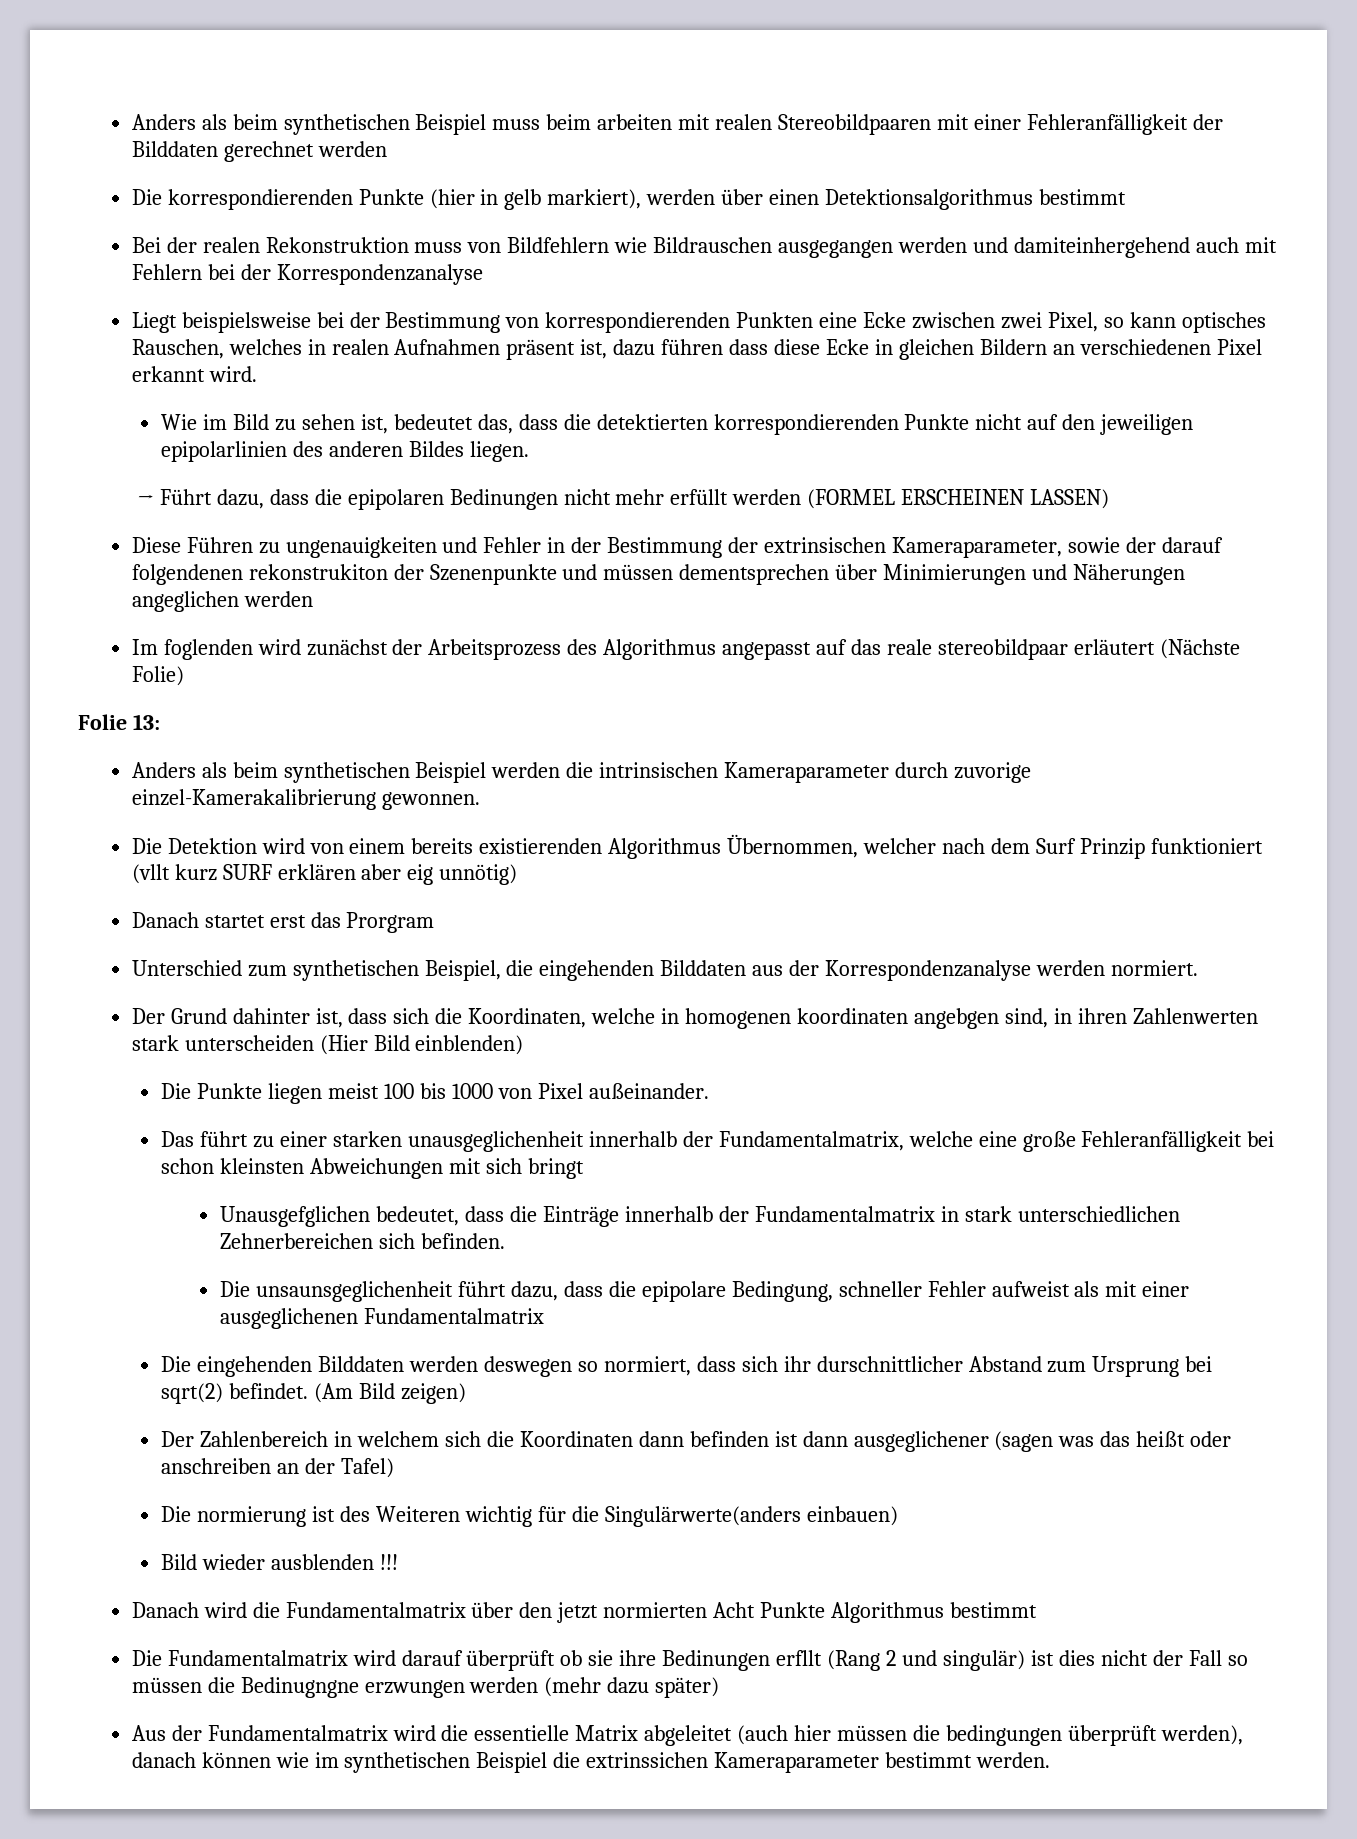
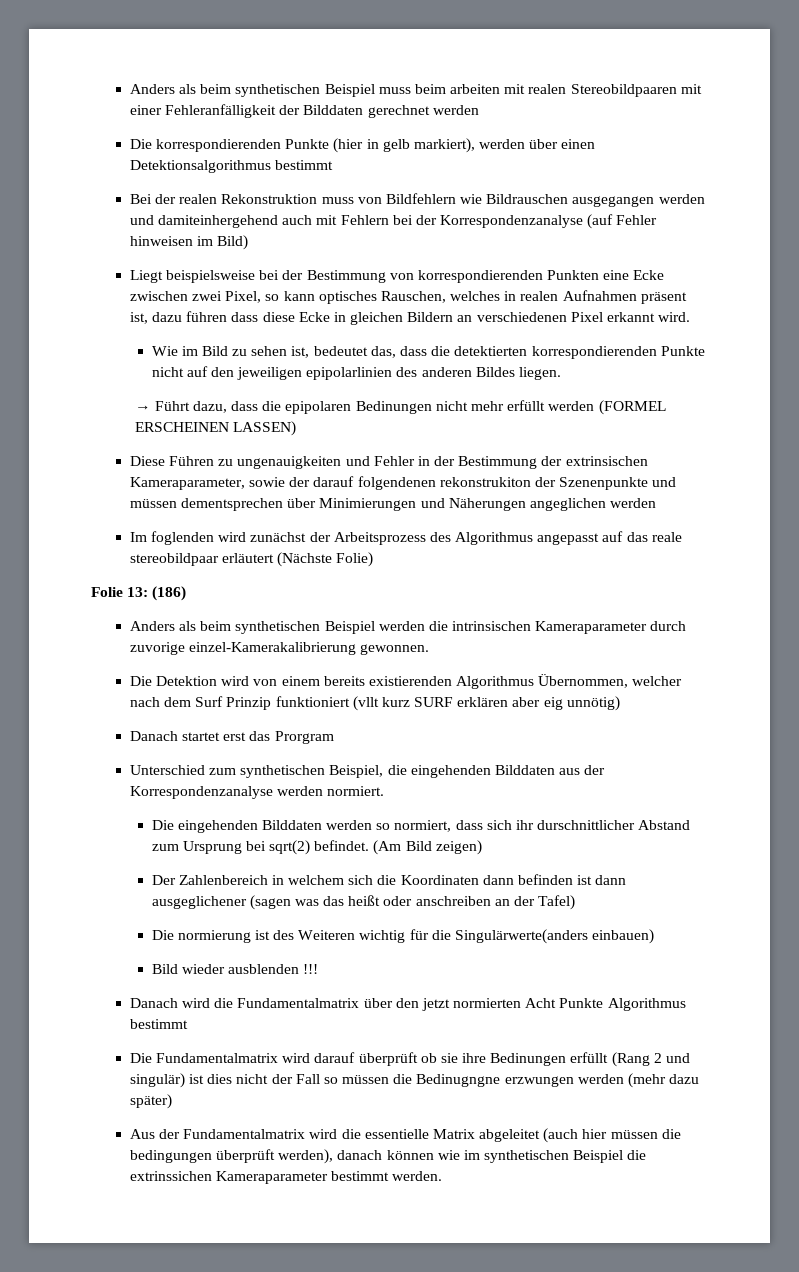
(483, 274) none -> [587,214,658,229] [129,235,249,250] (auf Fehler hinweisen im Bild)
(160, 722) none -> [152,586,187,601] (186)
[131,1008,1258,1029] [131,1035,524,1055] [161,1083,709,1104] [161,1131,1275,1152] [161,1158,584,1179] [220,1206,1180,1227] [220,1233,506,1249] [220,1281,1190,1302] [220,1308,545,1329] // Der Grund dahinter ist, dass sich die Koordinaten, welche in homogenen koordinaten angebgen sind, in ihren Zahlenwerten stark unterscheiden (Hier Bild einblenden) // Die Punkte liegen meist 100 bis 1000 von Pixel außeinander. // Das führt zu einer starken unausgeglichenheit innerhalb der Fundamentalmatrix, welche eine große Fehleranfälligkeit bei schon kleinsten Abweichungen mit sich bringt // Unausgefglichen bedeutet, dass die Einträge innerhalb der Fundamentalmatrix in stark unterschiedlichen Zehnerbereichen sich befinden. // Die unsaunsgeglichenheit führt dazu, dass die epipolare Bedingung, schneller Fehler aufweist als mit einer ausgeglichenen Fundamentalmatrix -> (385, 791) none
[483,1356,572,1377] deswegen -> (373, 825) none
[776,1650,823,1666] erfllt -> [570,1052,609,1063] erfüllt

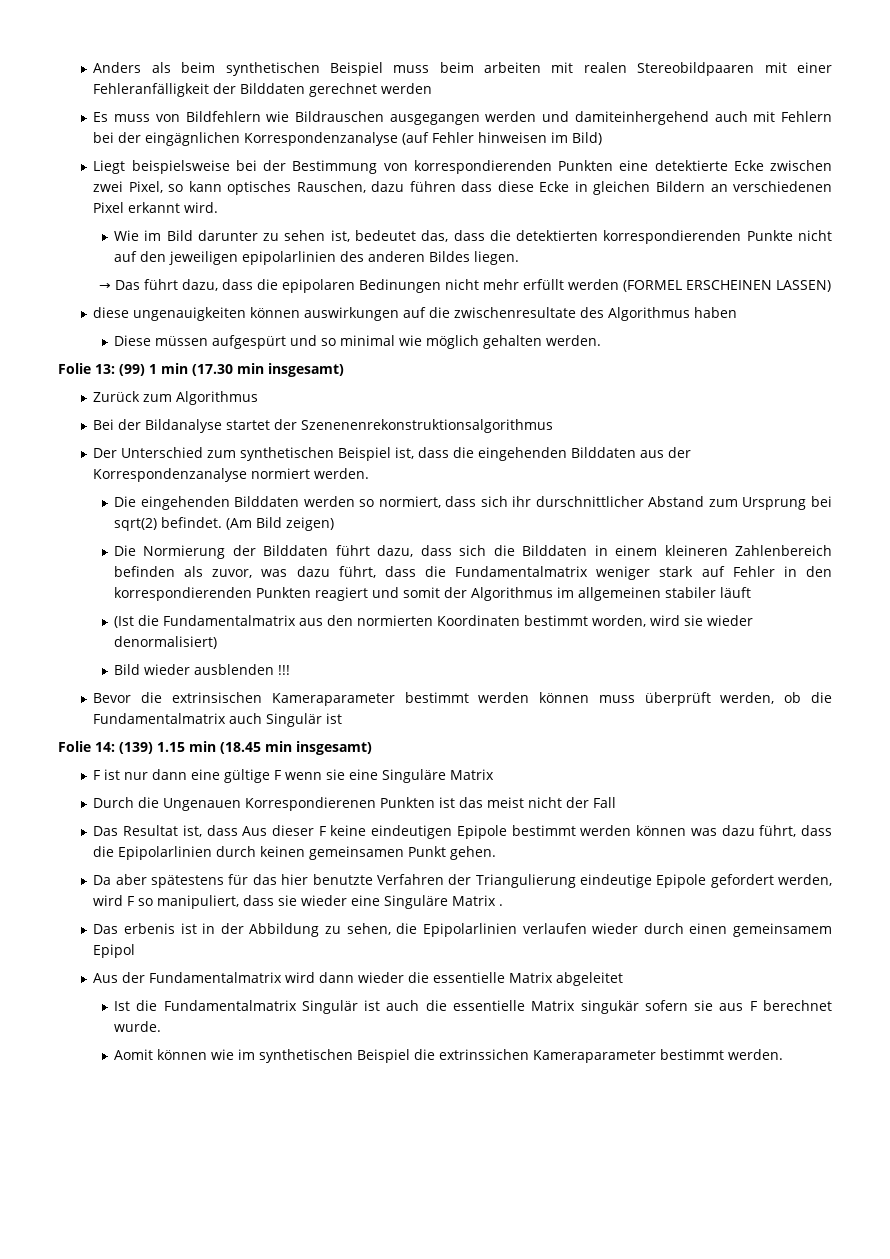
[129,138,596,153] [129,160,333,173] [129,194,318,204] Die korrespondierenden Punkte (hier in gelb markiert), werden über einen Detektionsalgorithmus bestimmt // Bei der realen Rekonstruktion -> [93,112,109,122] Es
(437, 220) none -> [145,132,241,146] eingägnlichen
(630, 275) none -> [654,160,728,171] detektierte
[450,290,687,304] [129,312,148,324] welches in realen Aufnahmen präsent ist, -> (366, 187) none
(228, 351) none -> [197,230,258,241] darunter
[154,401,190,411] Führt -> [115,279,179,290] Das führt
[129,456,648,469] [129,476,677,490] [129,498,657,511] [129,531,682,545] [129,552,374,567] [91,586,187,601] [129,621,687,634] [129,642,430,655] [129,674,683,689] [129,696,620,711] [129,731,334,744] [129,765,384,778] Diese Führen zu ungenauigkeiten und Fehler in der Bestimmung der extrinsischen Kameraparameter, sowie der darauf folgendenen rekonstrukiton der Szenenpunkte und müssen dementsprechen über Minimierungen und Näherungen angeglichen werden // Im foglenden wird zunächst der Arbeitsprozess des Algorithmus angepasst auf das reale stereobildpaar erläutert (Nächste Folie) // Folie 13: (186) // Anders als beim synthetischen Beispiel werden die intrinsischen Kameraparameter durch zuvorige einzel-Kamerakalibrierung gewonnen. // Die Detektion wird von einem bereits existierenden Algorithmus Übernommen, welcher nach dem Surf Prinzip funktioniert (vllt kurz SURF erklären aber eig unnötig) // Danach startet erst das Prorgram // Unterschied zum synthetischen Beispiel, -> [93,307,738,321] [113,335,601,349] [58,363,344,377] [93,391,259,405] [93,419,554,433] [93,447,450,461] diese ungenauigkeiten können auswirkungen auf die zwischenresultate des Algorithmus haben // Diese müssen aufgespürt und so minimal wie möglich gehalten werden. // Folie 13: (99) 1 min (17.30 min insgesamt) // Zurück zum Algorithmus // Bei der Bildanalyse startet der Szenenenrekonstruktionsalgorithmus // Der Unterschied zum synthetischen Beispiel ist, dass
[276,786,385,796] werden normiert. -> [251,468,370,479] normiert werden.
[151,874,627,885] [151,895,576,910] [151,929,655,944] [151,964,319,974] [129,998,686,1011] [129,1019,188,1029] [129,1052,691,1067] [129,1073,700,1088] [129,1094,172,1109] Der Zahlenbereich in welchem sich die Koordinaten dann befinden ist dann ausgeglichener (sagen was das heißt oder anschreiben an der Tafel) // Die normierung ist des Weiteren wichtig für die Singulärwerte(anders einbauen) // Bild wieder ausblenden !!! // Danach wird die Fundamentalmatrix über den jetzt normierten Acht Punkte Algorithmus bestimmt // Die Fundamentalmatrix wird darauf überprüft ob sie ihre Bedinungen erfüllt (Rang 2 und singulär) ist dies nicht der Fall so müssen die Bedinugngne erzwungen werden (mehr dazu später) -> [113,545,832,559] [113,566,833,580] [113,587,751,601] [113,615,753,628] [113,636,217,649] [113,664,290,675] [93,692,833,706] [93,713,343,727] [58,741,372,755] [93,769,495,783] [93,797,617,811] [93,825,832,839] [93,846,497,860] [93,874,832,888] [93,895,504,909] [93,923,832,937] [93,944,136,958] Die Normierung der Bilddaten führt dazu, dass sich die Bilddaten in einem kleineren Zahlenbereich befinden als zuvor, was dazu führt, dass die Fundamentalmatrix weniger stark auf Fehler in den korrespondierenden Punkten reagiert und somit der Algorithmus im allgemeinen stabiler läuft // (Ist die Fundamentalmatrix aus den normierten Koordinaten bestimmt worden, wird sie wieder denormalisiert) // Bild wieder ausblenden !!! // Bevor die extrinsischen Kameraparameter bestimmt werden können muss überprüft werden, ob die Fundamentalmatrix auch Singulär ist // Folie 14: (139) 1.15 min (18.45 min insgesamt) // F ist nur dann eine gültige F wenn sie eine Singuläre Matrix // Durch die Ungenauen Korrespondierenen Punkten ist das meist nicht der Fall // Das Resultat ist, dass Aus dieser F keine eindeutigen Epipole bestimmt werden können was dazu führt, dass die Epipolarlinien durch keinen gemeinsamen Punkt gehen. // Da aber spätestens für das hier benutzte Verfahren der Triangulierung eindeutige Epipole gefordert werden, wird F so manipuliert, dass sie wieder eine Singuläre Matrix . // Das erbenis ist in der Abbildung zu sehen, die Epipolarlinien verlaufen wieder durch einen gemeinsamem Epipol
(338, 1134) none -> [319,972,405,983] dann wieder
[543,1128,681,1143] [129,1149,383,1164] (auch hier müssen die bedingungen überprüft werden), danach -> [113,1000,833,1014] [113,1021,161,1032] [113,1049,153,1060] // Ist die Fundamentalmatrix Singulär ist auch die essentielle Matrix singukär sofern sie aus F berechnet wurde. // Aomit

